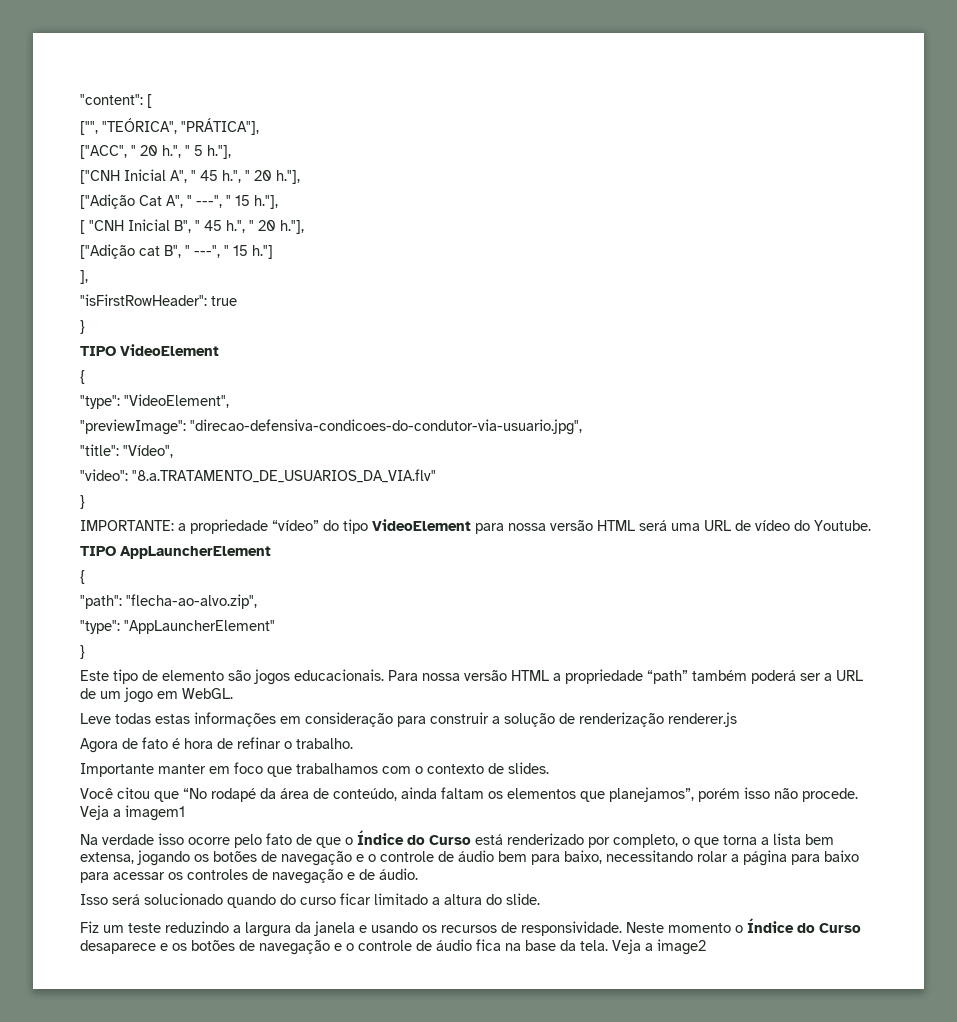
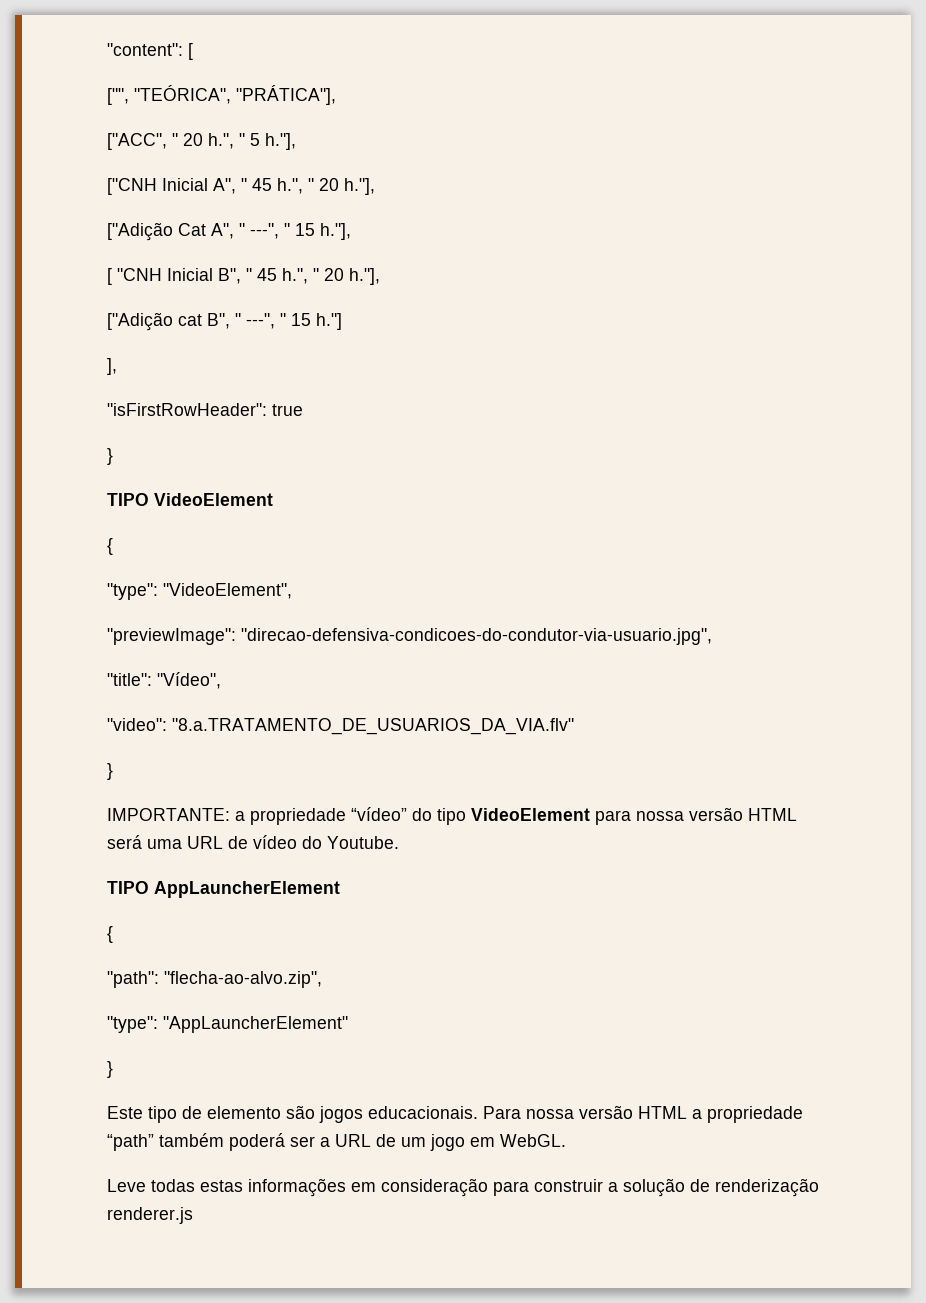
[80,737,353,753] [80,762,549,777] [80,787,858,802] [80,805,185,821] [80,830,834,848] [80,850,859,866] [80,868,418,884] [80,893,540,908] [80,918,861,937] [80,939,706,955] // Agora de fato é hora de refinar o trabalho. // Importante manter em foco que trabalhamos com o contexto de slides. // Você citou que “No rodapé da área de conteúdo, ainda faltam os elementos que planejamos”, porém isso não procede. Veja a imagem1 // Na verdade isso ocorre pelo fato de que o Índice do Curso está renderizado por completo, o que torna a lista bem extensa, jogando os botões de navegação e o controle de áudio bem para baixo, necessitando rolar a página para baixo para acessar os controles de navegação e de áudio. // Isso será solucionado quando do curso ficar limitado a altura do slide. // Fiz um teste reduzindo a largura da janela e usando os recursos de responsividade. Neste momento o Índice do Curso desaparece e os botões de navegação e o controle de áudio fica na base da tela. Veja a image2 -> (193, 1215) none

